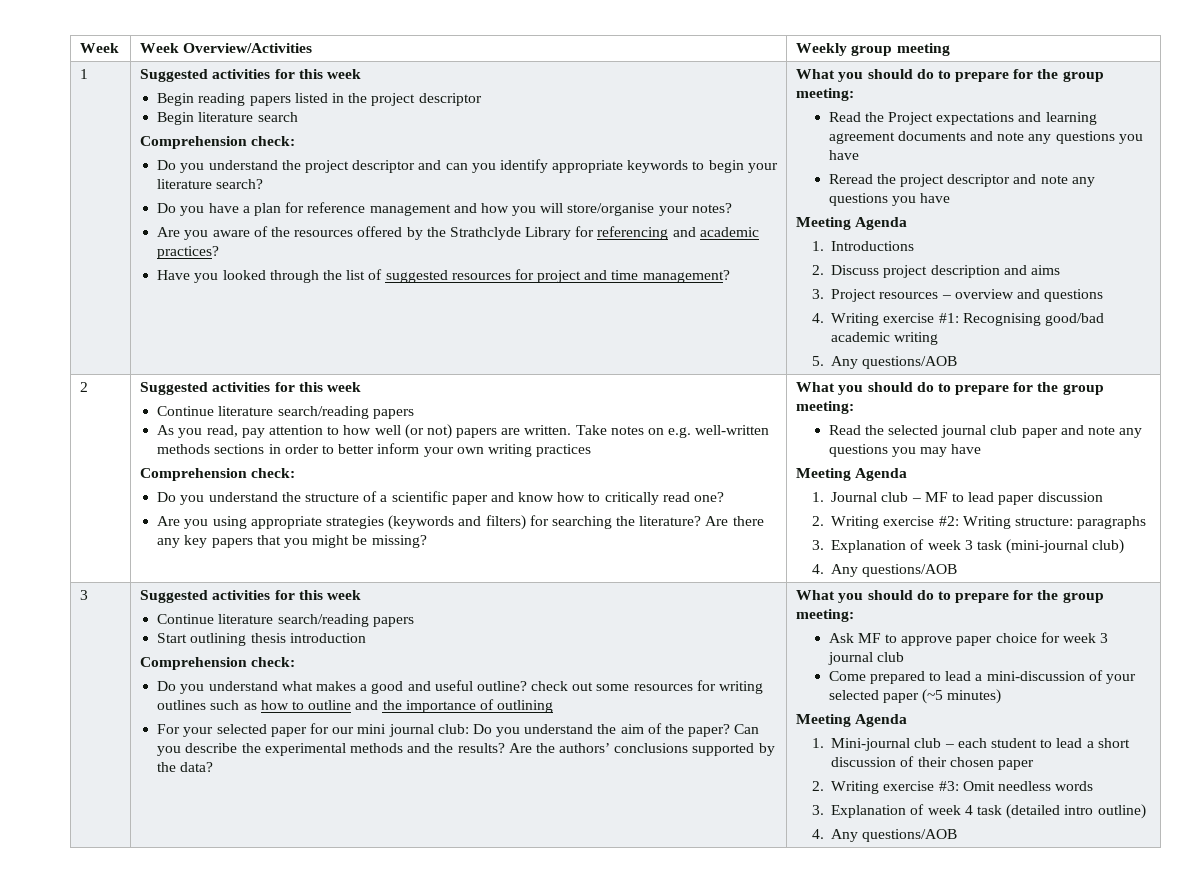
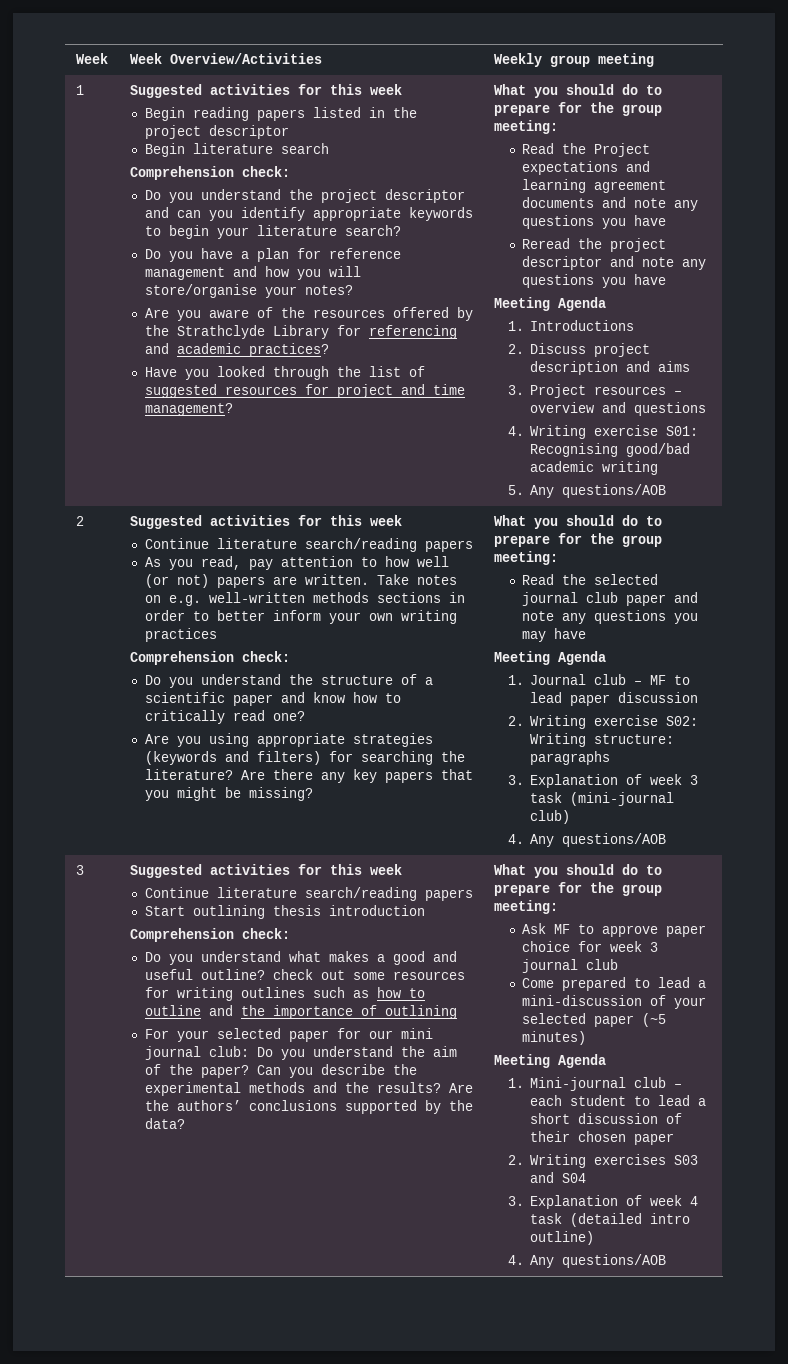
[938,313,959,323] #1: -> [666,426,699,436] S01:
[938,516,959,526] #2: -> [666,716,699,726] S02:
[883,781,1094,791] exercise #3: Omit needless words -> [594,1154,699,1165] [530,1172,587,1183] exercises S03 and S04

